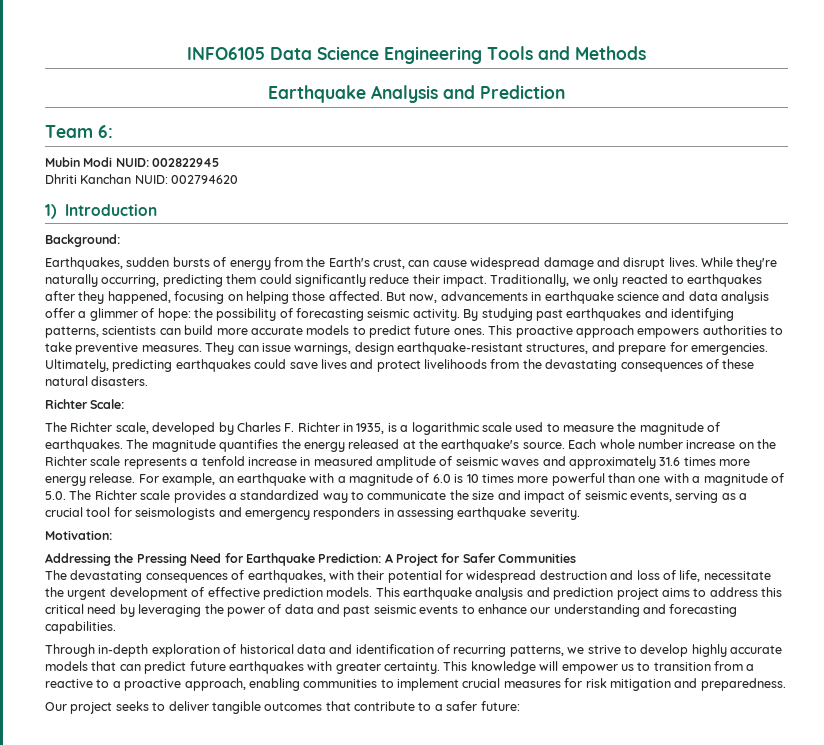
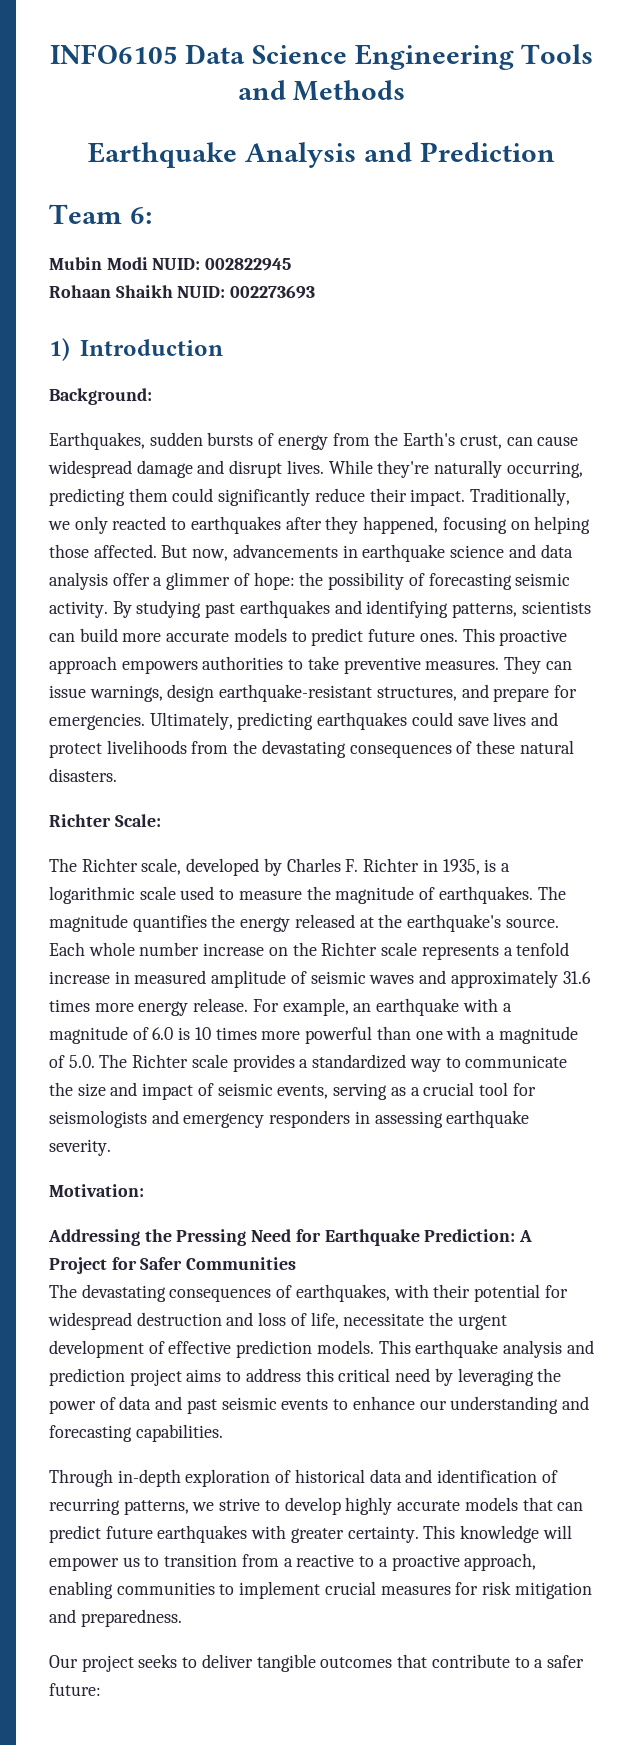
[45,174,239,184] Dhriti Kanchan NUID: 002794620 -> [49,285,316,299] Rohaan Shaikh NUID: 002273693

